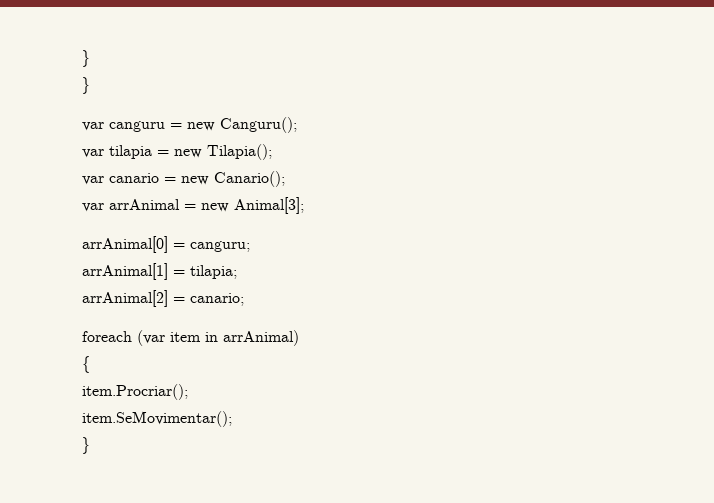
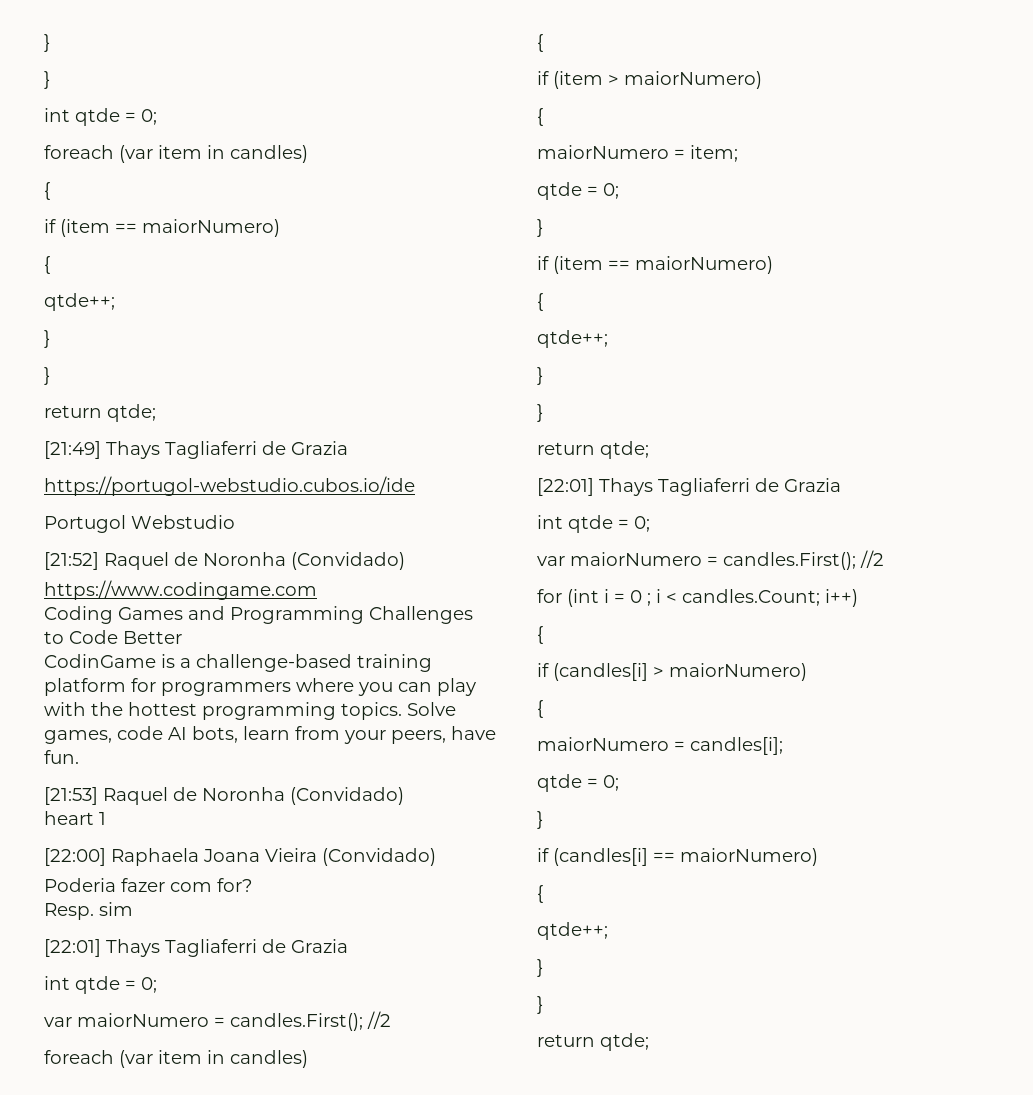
[82,50,90,67] [82,77,90,94] [82,117,297,133] [82,144,272,160] [82,171,285,187] [82,197,304,214] [82,236,250,253] [82,263,237,280] [82,290,244,307] [82,330,299,346] [82,356,90,373] [82,384,188,400] [82,411,232,427] [82,437,90,454] } // } // var canguru = new Canguru(); // var tilapia = new Tilapia(); // var canario = new Canario(); // var arrAnimal = new Animal[3]; // arrAnimal[0] = canguru; // arrAnimal[1] = tilapia; // arrAnimal[2] = canario; // foreach (var item in arrAnimal) // { // item.Procriar(); // item.SeMovimentar(); // } -> [44,34,50,52] [44,71,50,89] [44,108,157,126] [44,145,308,163] [44,182,50,200] [44,219,280,237] [44,256,50,274] [44,293,115,311] [44,330,50,348] [44,367,50,385] [44,404,156,422] [44,441,348,459] [44,476,415,496] [44,515,235,533] [44,552,405,570] [44,580,317,600] [44,606,473,624] [44,630,182,644] [44,654,432,672] [44,678,476,696] [44,702,456,720] [44,726,496,744] [44,750,79,764] [44,787,404,805] [44,811,106,825] [44,848,436,866] [44,878,252,892] [44,902,133,920] [44,939,348,957] [44,976,157,994] [44,1011,391,1031] [44,1050,308,1068] [537,34,543,52] [537,71,762,89] [537,108,543,126] [537,145,738,162] [537,182,619,200] [537,219,543,237] [537,256,773,274] [537,293,543,311] [537,330,608,348] [537,367,543,385] [537,404,543,422] [537,441,649,459] [537,478,841,496] [537,515,650,533] [537,550,884,570] [537,589,858,607] [537,626,543,644] [537,663,807,681] [537,700,543,718] [537,737,783,755] [537,774,619,792] [537,811,543,829] [537,848,818,866] [537,885,543,903] [537,922,608,940] [537,959,543,977] [537,996,543,1014] [537,1033,649,1051] } // } // int qtde = 0; // foreach (var item in candles) // { // if (item == maiorNumero) // { // qtde++; // } // } // return qtde; // [21:49] Thays Tagliaferri de Grazia // https://portugol-webstudio.cubos.io/ide // Portugol Webstudio // [21:52] Raquel de Noronha (Convidado) // https://www.codingame.com // Coding Games and Programming Challenges to Code Better // CodinGame is a challenge-based training platform for programmers where you can play with the hottest programming topics. Solve games, code AI bots, learn from your peers, have fun. // [21:53] Raquel de Noronha (Convidado) // heart 1 // [22:00] Raphaela Joana Vieira (Convidado) // Poderia fazer com for? // Resp. sim // [22:01] Thays Tagliaferri de Grazia // int qtde = 0; // var maiorNumero = candles.First(); //2 // foreach (var item in candles) // { // if (item > maiorNumero) // { // maiorNumero = item; // qtde = 0; // } // if (item == maiorNumero) // { // qtde++; // } // } // return qtde; // [22:01] Thays Tagliaferri de Grazia // int qtde = 0; // var maiorNumero = candles.First(); //2 // for (int i = 0 ; i < candles.Count; i++) // { // if (candles[i] > maiorNumero) // { // maiorNumero = candles[i]; // qtde = 0; // } // if (candles[i] == maiorNumero) // { // qtde++; // } // } // return qtde;

